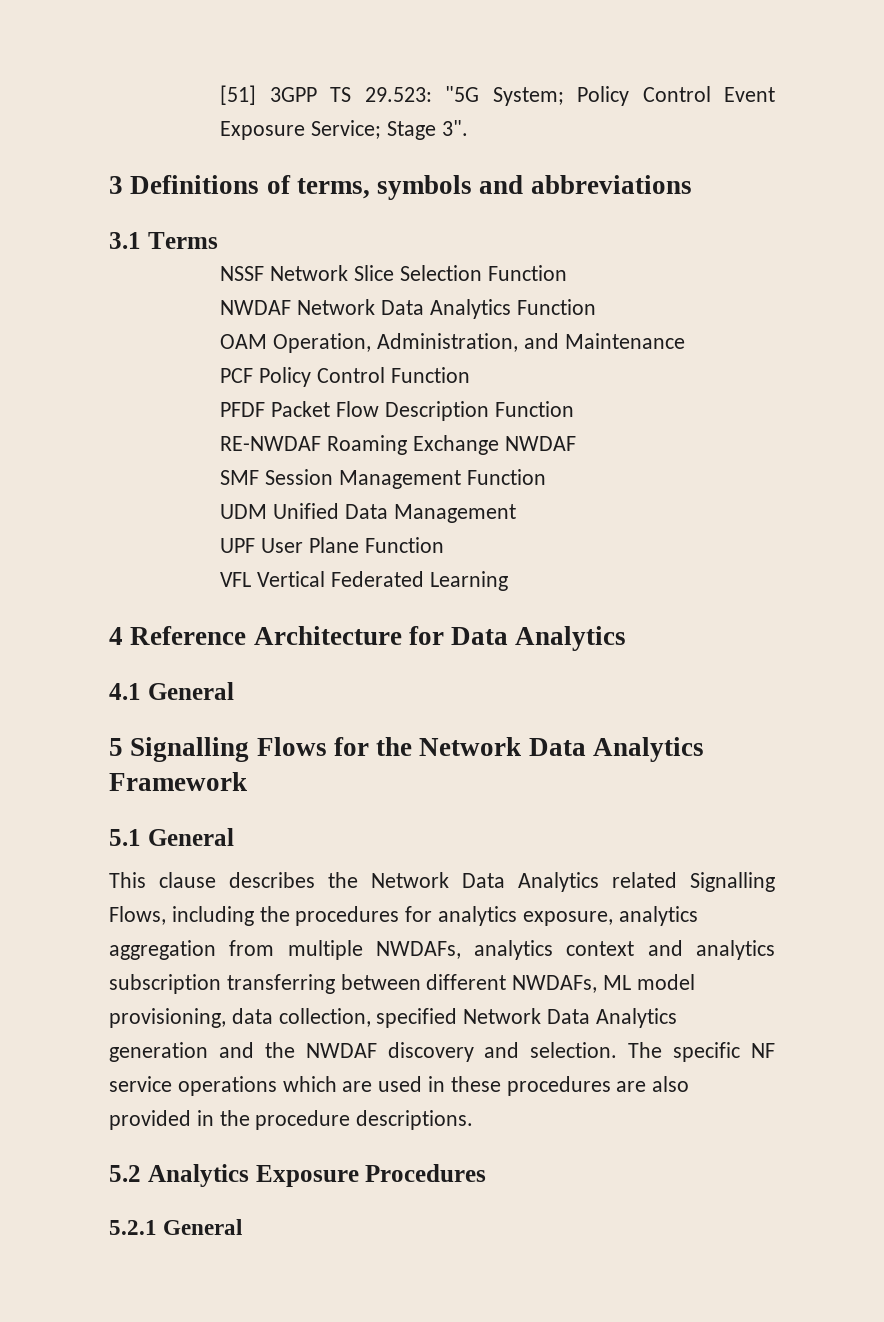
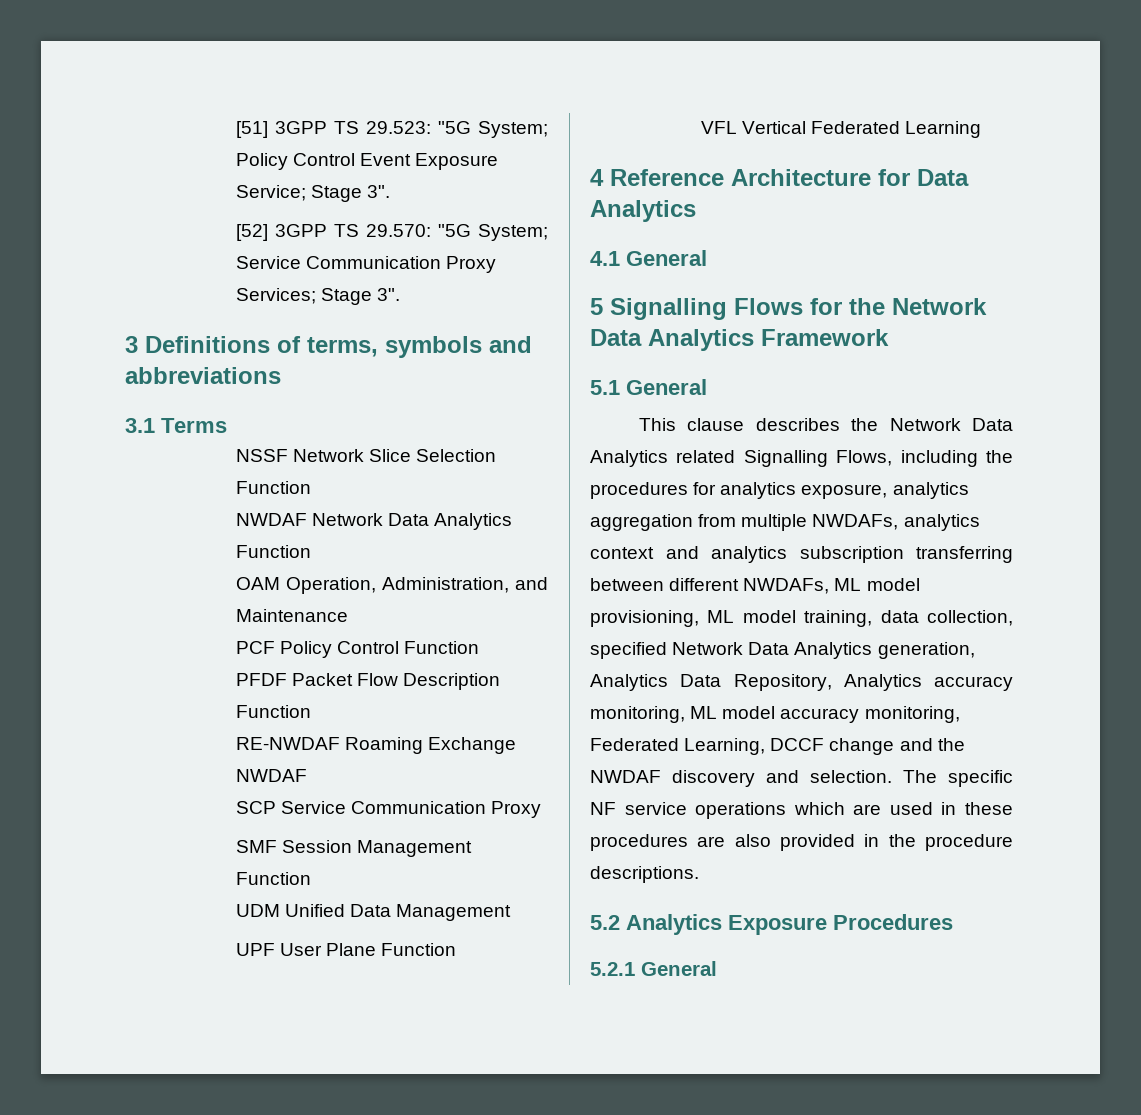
(468, 128) none -> [235,224,548,241] [235,256,497,273] [235,288,401,305] // [52] 3GPP TS 29.570: "5G System; Service Communication Proxy Services; Stage 3".
(576, 443) none -> [235,801,542,818] // SCP Service Communication Proxy
(226, 1018) none -> [707,610,873,627] ML model training,
[109,1042,208,1062] generation -> [877,642,975,659] [590,674,1013,691] [590,706,960,723] [590,738,895,755] generation, Analytics Data Repository, Analytics accuracy monitoring, ML model accuracy monitoring, Federated Learning, DCCF change

